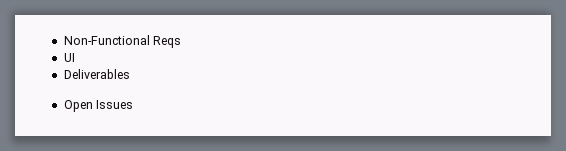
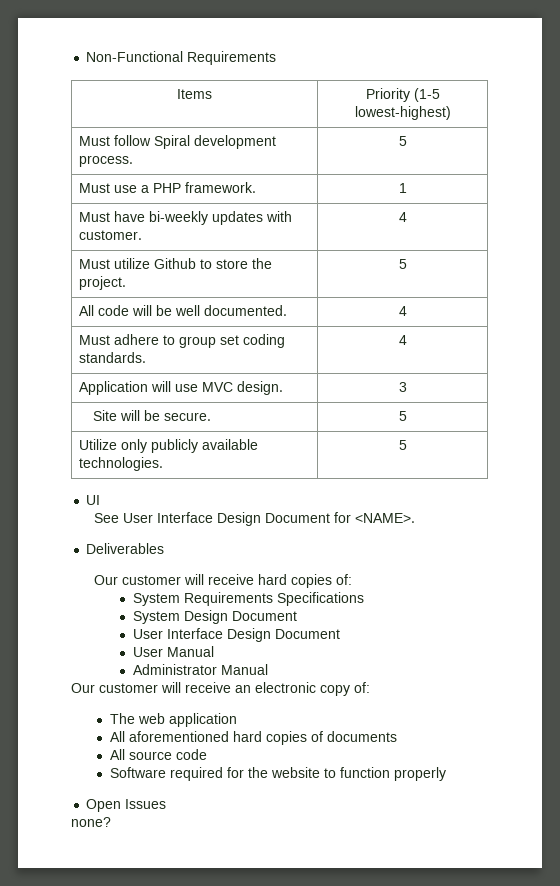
[153,36,182,48] [63,53,75,62] [63,69,130,79] Reqs // UI // Deliverables -> [187,51,277,65] [177,89,212,99] [365,88,440,102] [354,106,451,120] [79,135,277,149] [79,155,134,167] [398,136,407,146] [79,182,257,193] [398,183,407,193] [79,211,293,225] [79,230,143,240] [398,212,407,222] [79,258,273,269] [79,276,127,290] [398,259,407,269] [79,305,288,316] [398,306,407,316] [79,334,286,348] [79,352,147,363] [398,335,407,345] [79,381,284,395] [398,382,407,392] [92,410,211,421] [398,411,407,421] [79,439,259,453] [79,457,164,471] [398,440,407,450] [86,495,101,505] [94,512,416,526] [86,543,165,554] [94,574,353,588] [132,592,364,606] [132,610,297,624] [132,628,340,642] [132,646,214,657] [132,664,268,675] [71,682,370,696] [109,713,237,727] [109,731,397,745] [109,749,207,760] [109,767,446,781] Requirements // Items | Priority (1-5 lowest-highest) // Must follow Spiral development process. | 5 // Must use a PHP framework. | 1 // Must have bi-weekly updates with customer. | 4 // Must utilize Github to store the project. | 5 // All code will be well documented. | 4 // Must adhere to group set coding standards. | 4 // Application will use MVC design. | 3 // Site will be secure. | 5 // Utilize only publicly available technologies. | 5 // UI // See User Interface Design Document for <NAME>. // Deliverables // Our customer will receive hard copies of: // System Requirements Specifications // System Design Document // User Interface Design Document // User Manual // Administrator Manual // Our customer will receive an electronic copy of: // The web application // All aforementioned hard copies of documents // All source code // Software required for the website to function properly
(134, 104) none -> [71,817,111,827] // none?

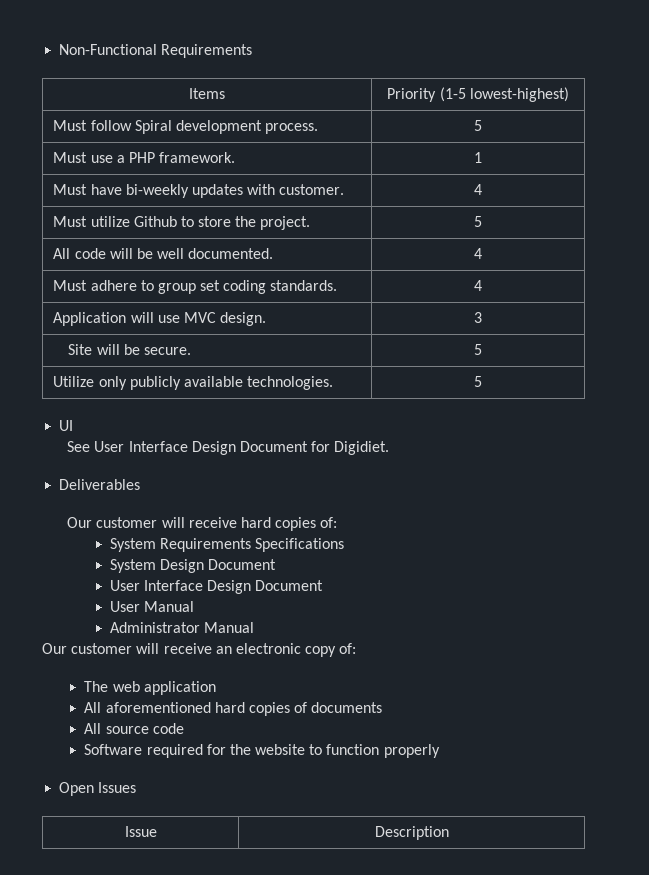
[355,513,416,523] <NAME>. -> [334,441,390,455] Digidiet.
[71,817,111,827] // none? -> [124,826,157,837] [374,826,449,840] // Issue | Description

